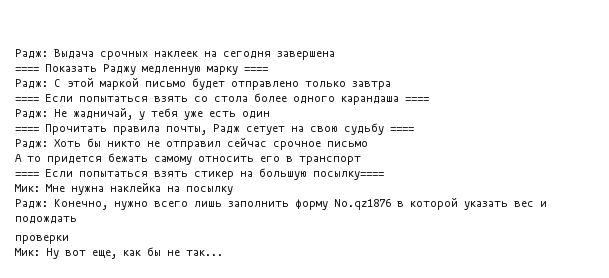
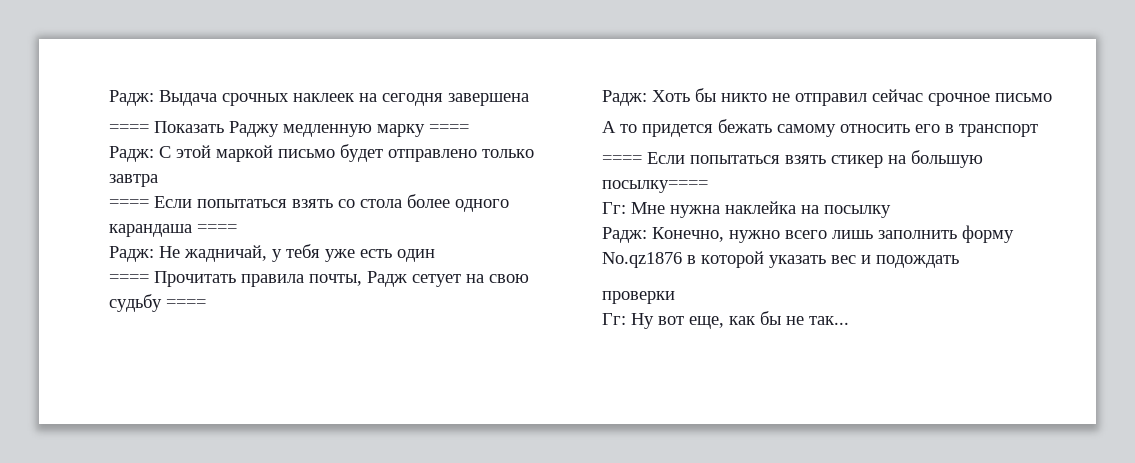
[15,184,40,192] Мик: -> [602,202,626,214] Гг:
[15,248,40,256] Мик: -> [602,313,626,325] Гг:

